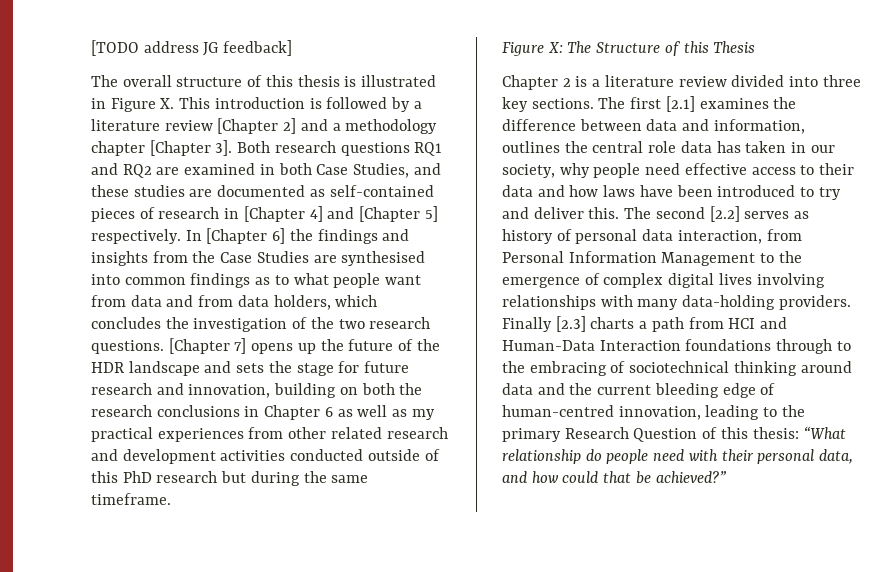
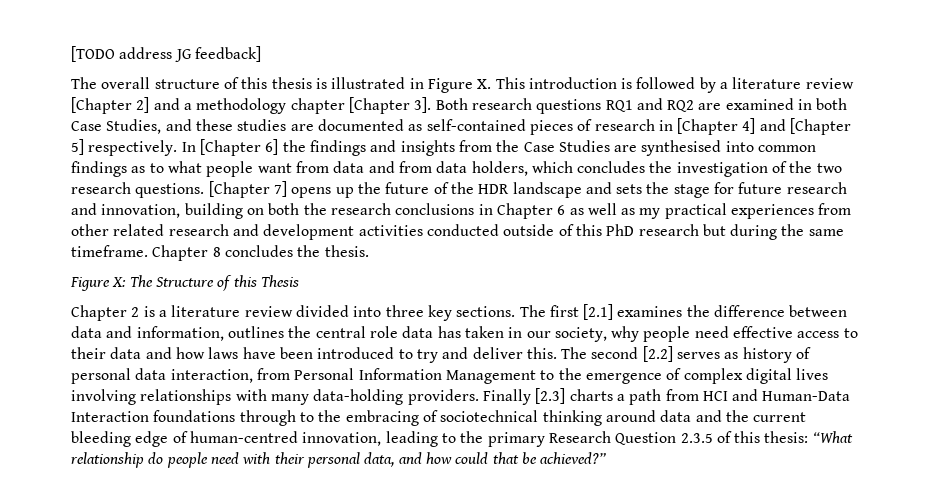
(171, 499) none -> [152,245,369,261] Chapter 8 concludes the thesis.
(698, 435) none -> [680,433,713,443] 2.3.5

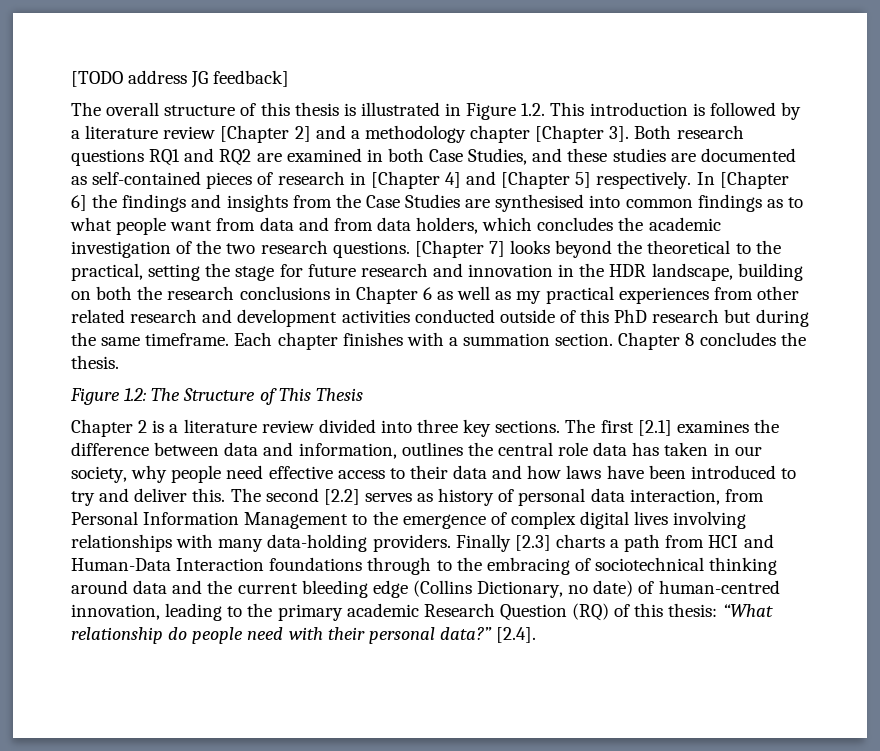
[477,79,492,89] X. -> [521,103,546,116] 1.2.
(673, 167) none -> [648,217,721,231] academic
[291,182,643,198] opens up the future of the HDR landscape and sets -> [510,240,781,258] [71,263,201,281] looks beyond the theoretical to the practical, setting
[101,204,181,218] innovation, -> [468,263,733,281] innovation in the HDR landscape,
(148, 251) none -> [234,332,614,350] Each chapter finishes with a summation section.
[112,277,127,287] X: -> [124,388,147,401] 1.2:
[233,275,257,287] this -> [278,388,311,401] This
(169, 439) none -> [412,580,634,598] (Collins Dictionary, no date)
(545, 439) none -> [346,603,419,617] academic
[680,433,713,443] 2.3.5 -> [572,603,610,621] (RQ)
[364,452,607,467] data, and how could that be achieved?” -> [439,627,537,643] data?” [2.4].

